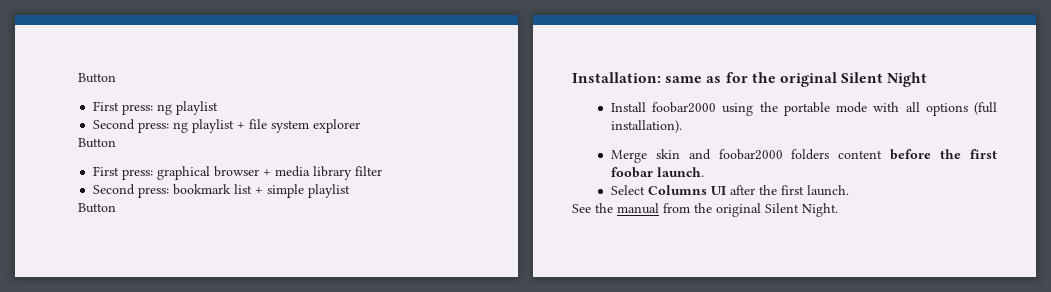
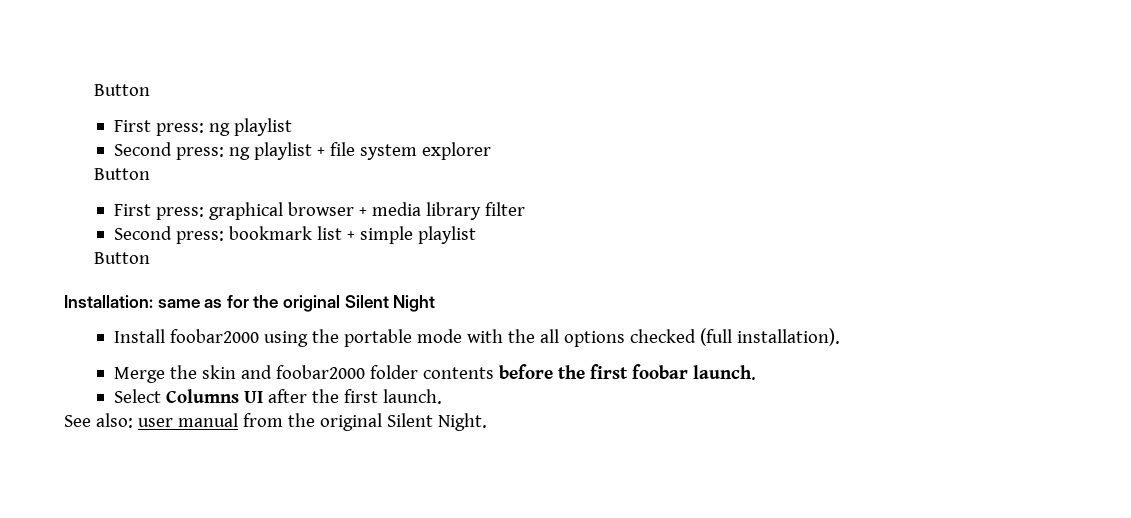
(900, 107) none -> [507,329,535,343] the
(968, 109) none -> [629,329,696,343] checked
(647, 156) none -> [169,365,197,379] the
[791,149,883,160] folders content -> [369,365,494,379] folder contents
[595,203,613,213] the -> [95,413,173,428] also: user

